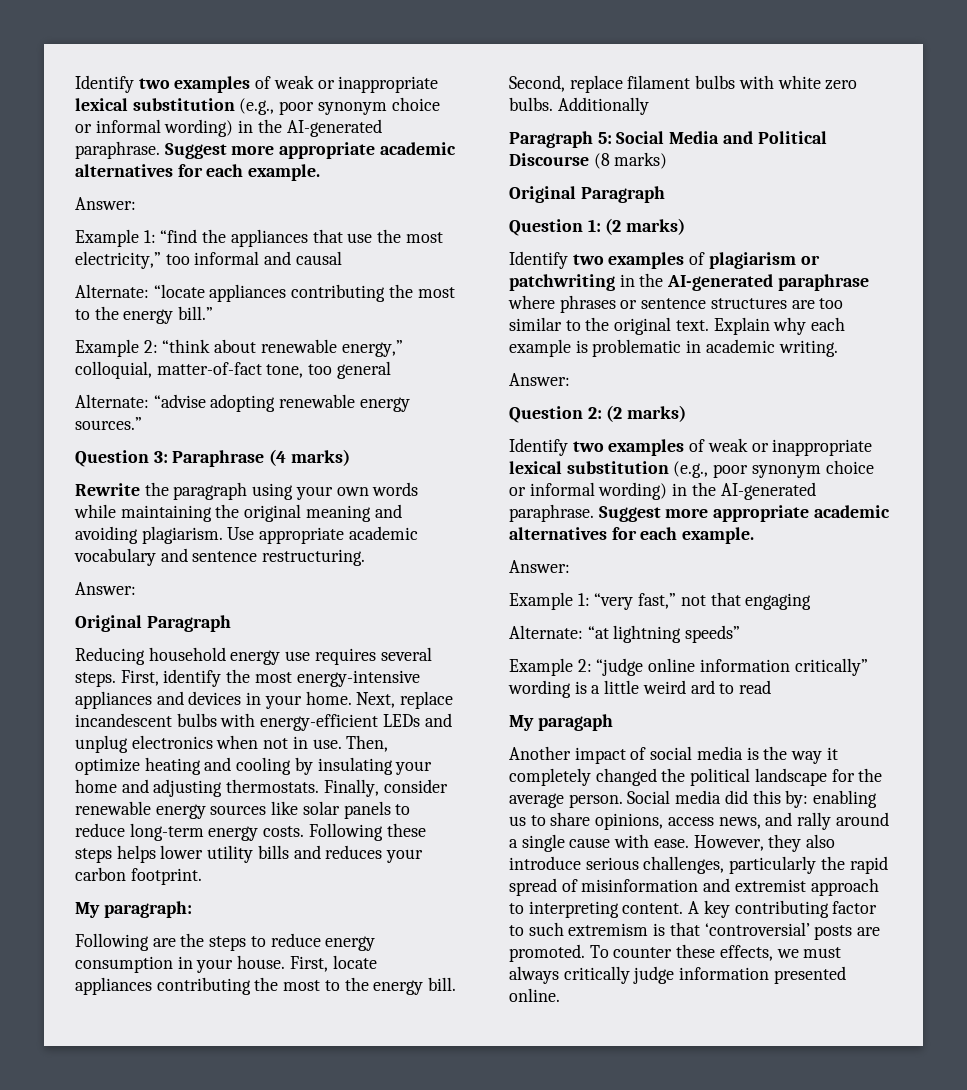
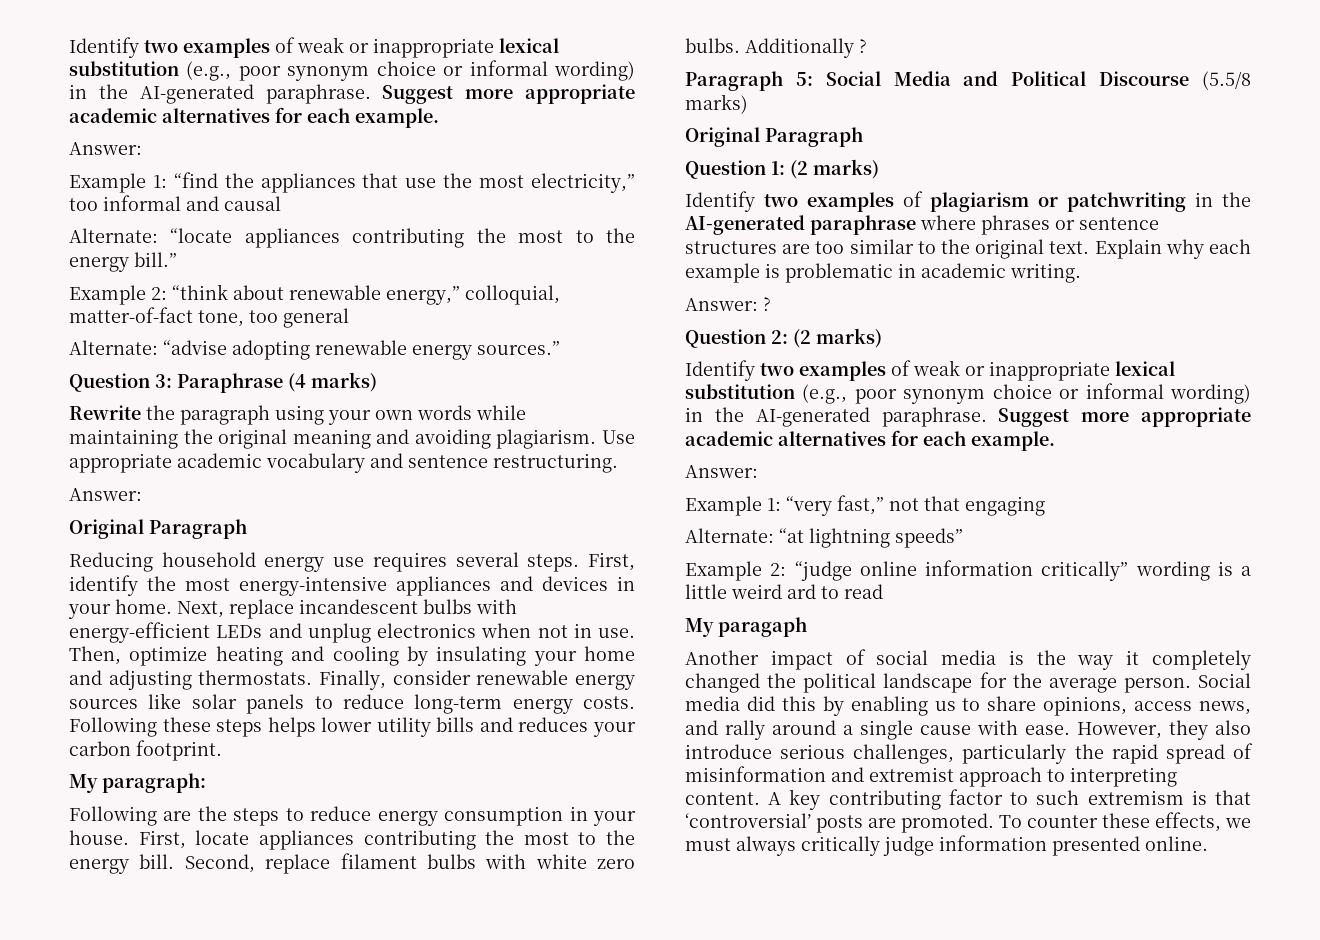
(649, 106) none -> [859,39,867,53] ?
[593,153,610,169] (8 -> [1202,71,1251,90] (5.5/8
(570, 379) none -> [763,297,771,311] ?
[785,790,809,808] by: -> [822,696,844,716] by

